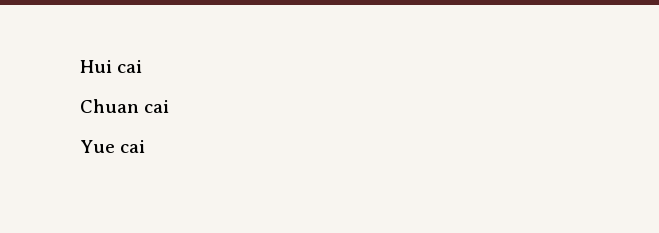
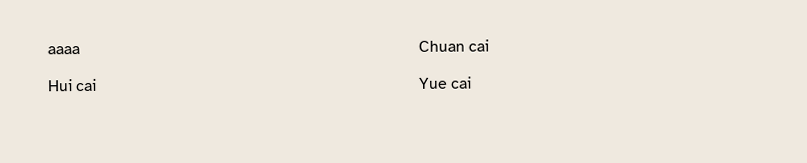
(80, 66) none -> [47,46,80,55] aaaa //

